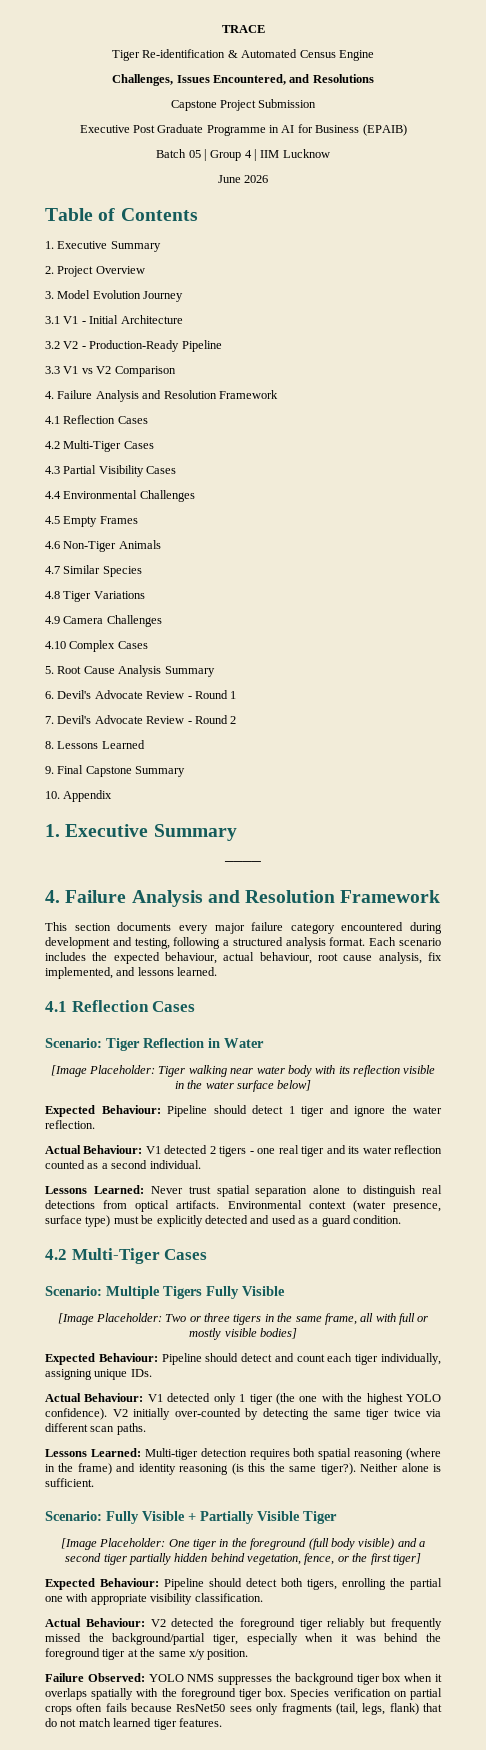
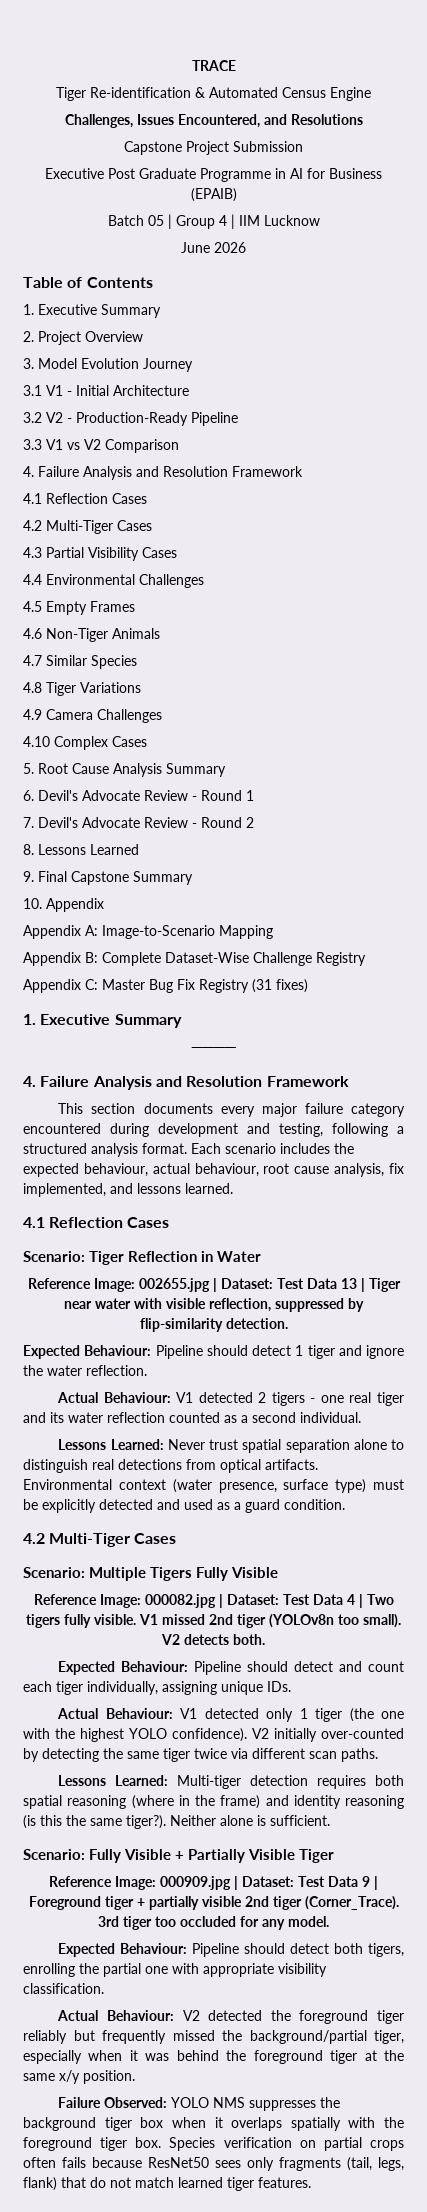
(113, 796) none -> [23,925,273,939] [23,952,366,966] [23,979,308,993] // Appendix A: Image-to-Scenario Mapping // Appendix B: Complete Dataset-Wise Challenge Registry // Appendix C: Master Bug Fix Registry (31 fixes)
[50,1065,436,1077] [174,1080,312,1092] [Image Placeholder: Tiger walking near water body with its reflection visible in the water surface below] -> [27,1278,401,1292] [64,1298,364,1312] [139,1318,288,1332] Reference Image: 002655.jpg | Dataset: Test Data 13 | Tiger near water with visible reflection, suppressed by flip-similarity detection.
[57,1313,429,1325] [189,1328,297,1340] [Image Placeholder: Two or three tigers in the same frame, all with full or mostly visible bodies] -> [33,1594,394,1608] [26,1614,401,1628] [161,1634,265,1645] Reference Image: 000082.jpg | Dataset: Test Data 4 | Two tigers fully visible. V1 missed 2nd tiger (YOLOv8n too small). V2 detects both.
[60,1538,426,1550] [65,1553,421,1565] [Image Placeholder: One tiger in the foreground (full body visible) and a second tiger partially hidden behind vegetation, fence, or the first tiger] -> [49,1876,378,1890] [28,1896,399,1910] [98,1916,329,1930] Reference Image: 000909.jpg | Dataset: Test Data 9 | Foreground tiger + partially visible 2nd tiger (Corner_Trace). 3rd tiger too occluded for any model.

